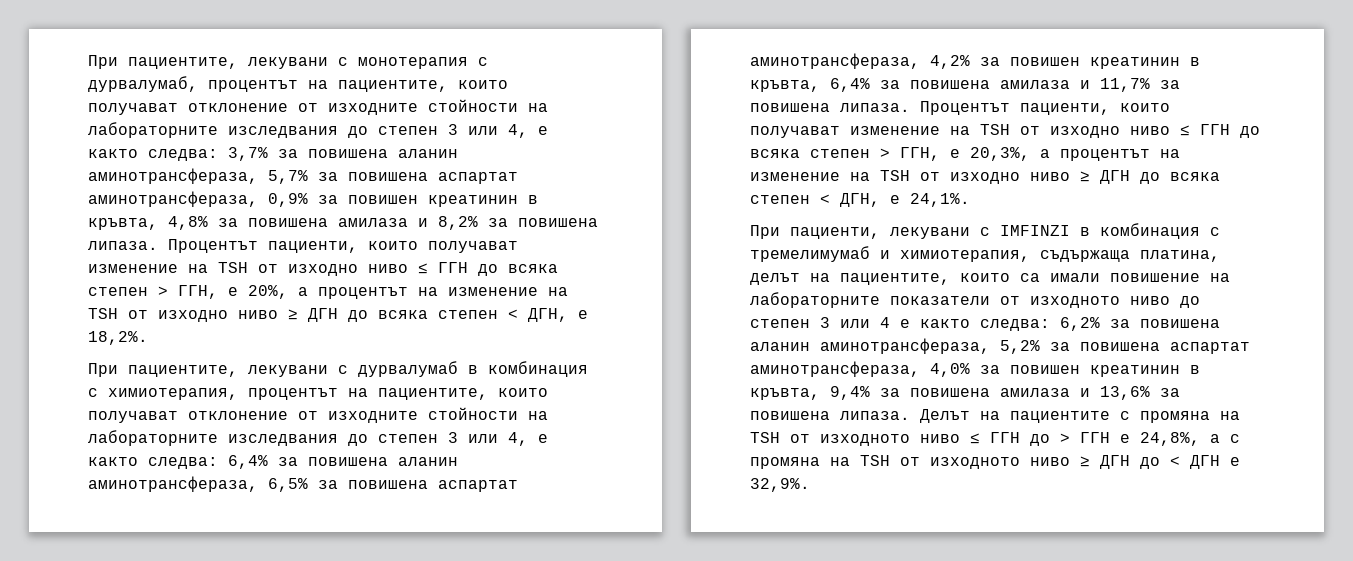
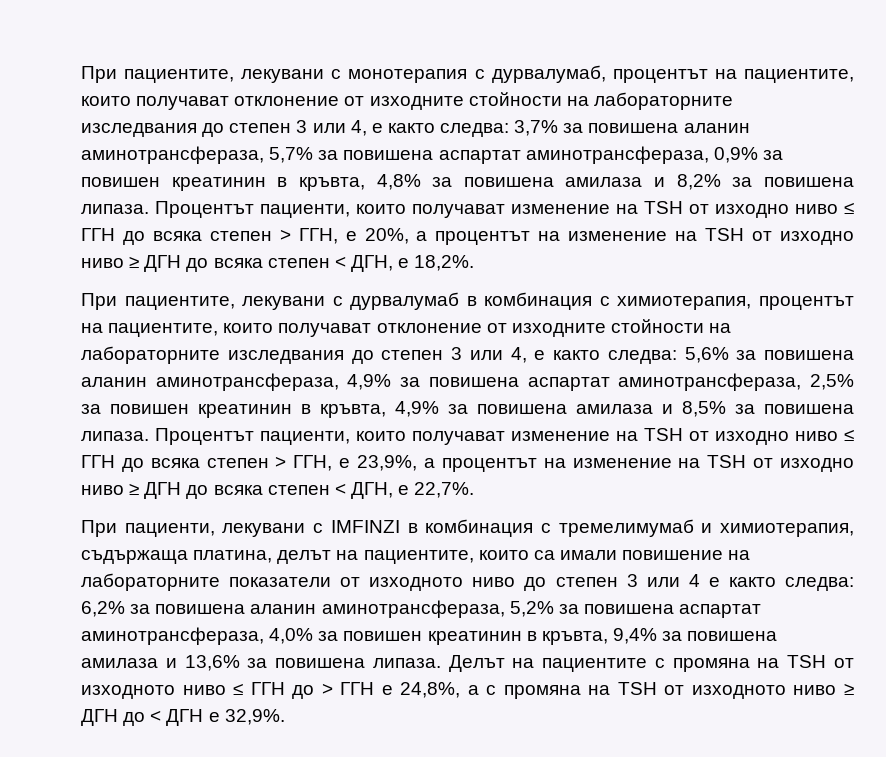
[228,455,458,469] [88,476,518,492] [750,53,1200,69] [750,78,1150,92] 6,4% за повишена аланин аминотрансфераза, 6,5% за повишена аспартат аминотрансфераза, 4,2% за повишен креатинин в кръвта, 6,4% за повишена амилаза и 11,7% -> [684,347,854,363] [81,373,854,391] [81,401,726,418] 5,6% за повишена аланин аминотрансфераза, 4,9% за повишена аспартат аминотрансфераза, 2,5% за повишен креатинин в кръвта, 4,9% за повишена амилаза и 8,5%
[970,147,1030,161] 20,3%, -> [357,455,418,471] 23,9%,
[910,193,970,207] 24,1%. -> [414,482,475,498] 22,7%.

